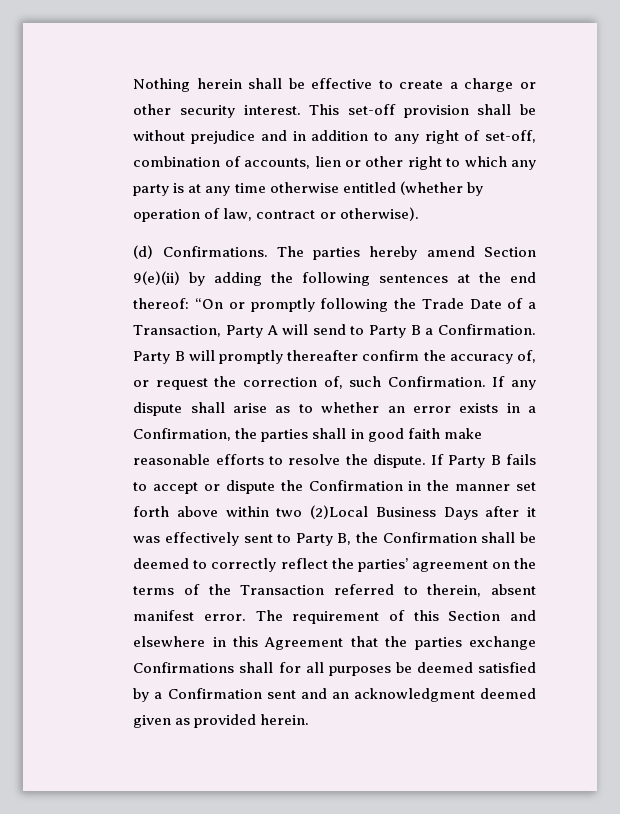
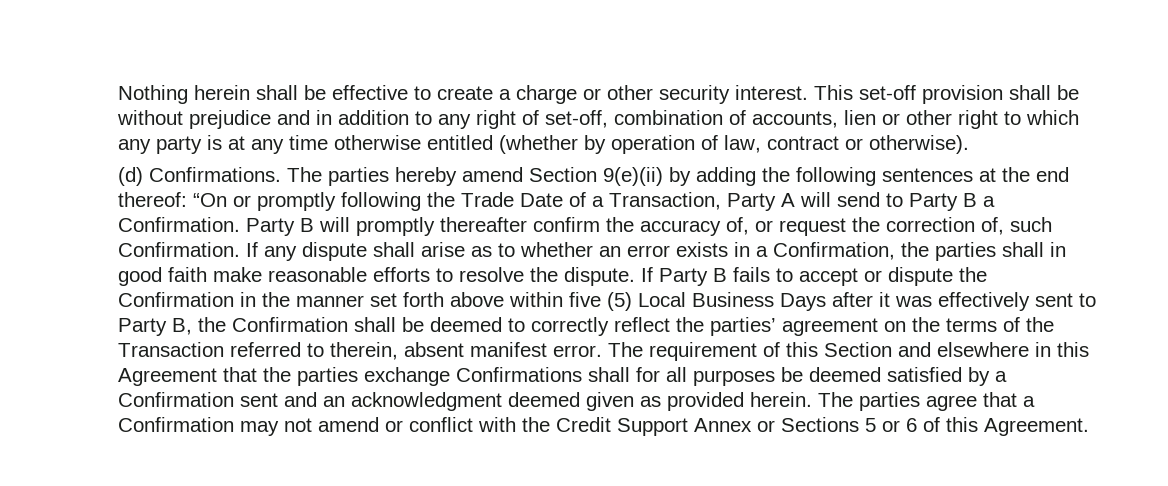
[276,505,369,519] two (2)Local -> [569,292,687,311] five (5) Local
(310, 719) none -> [818,392,1036,411] [118,417,1090,436] The parties agree that a Confirmation may not amend or conflict with the Credit Support Annex or Sections 5 or 6 of this Agreement.

